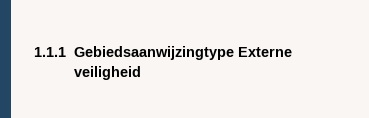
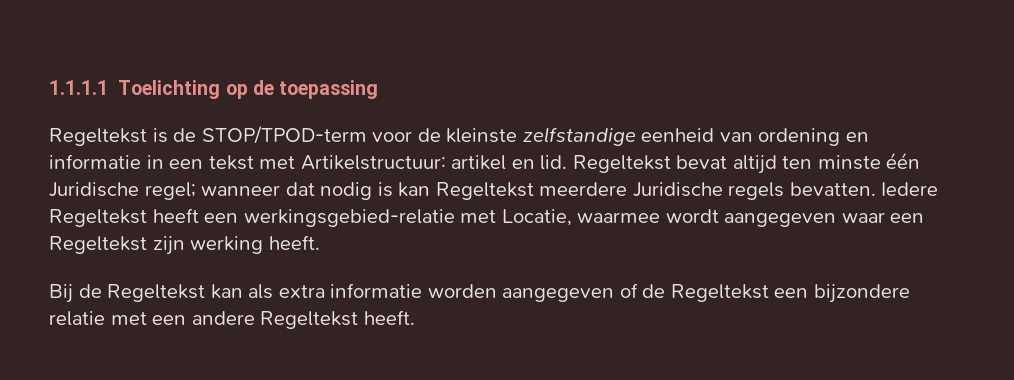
[34,46,292,60] [73,66,141,80] 1.1.1 Gebiedsaanwijzingtype Externe veiligheid -> [49,80,379,99] [49,126,869,146] [49,152,921,174] [49,182,939,200] [49,208,925,227] [49,235,320,255] [49,283,910,303] [49,310,415,329] 1.1.1.1 Toelichting op de toepassing // Regeltekst is de STOP/TPOD-term voor de kleinste zelfstandige eenheid van ordening en informatie in een tekst met Artikelstructuur: artikel en lid. Regeltekst bevat altijd ten minste één Juridische regel; wanneer dat nodig is kan Regeltekst meerdere Juridische regels bevatten. Iedere Regeltekst heeft een werkingsgebied-relatie met Locatie, waarmee wordt aangegeven waar een Regeltekst zijn werking heeft. // Bij de Regeltekst kan als extra informatie worden aangegeven of de Regeltekst een bijzondere relatie met een andere Regeltekst heeft.

